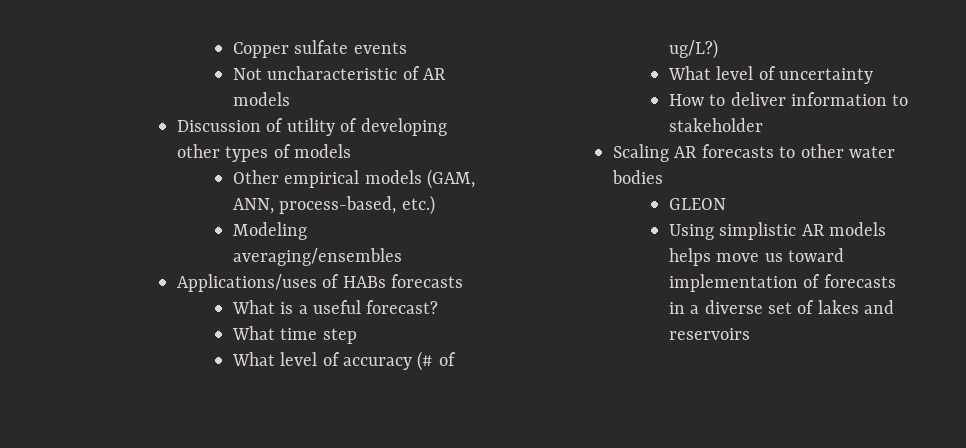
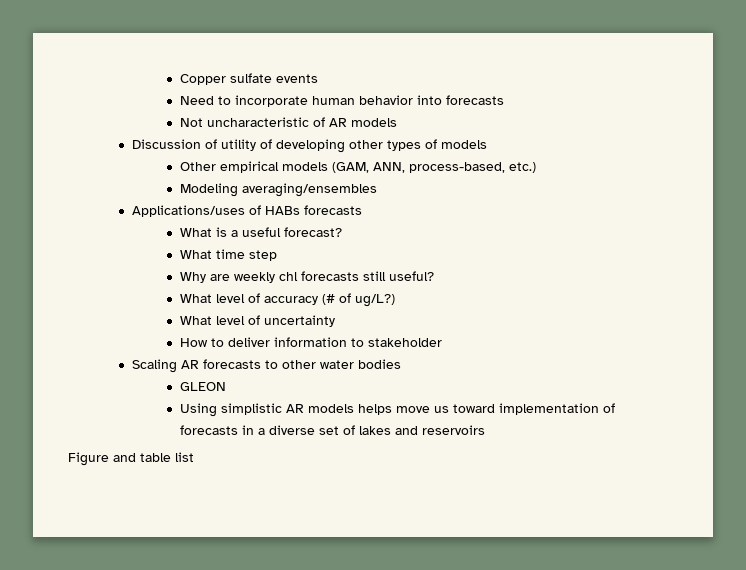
(407, 48) none -> [179,95,504,107] // Need to incorporate human behavior into forecasts
(357, 336) none -> [179,271,434,283] // Why are weekly chl forecasts still useful?
(750, 334) none -> [68,452,194,466] // Figure and table list

